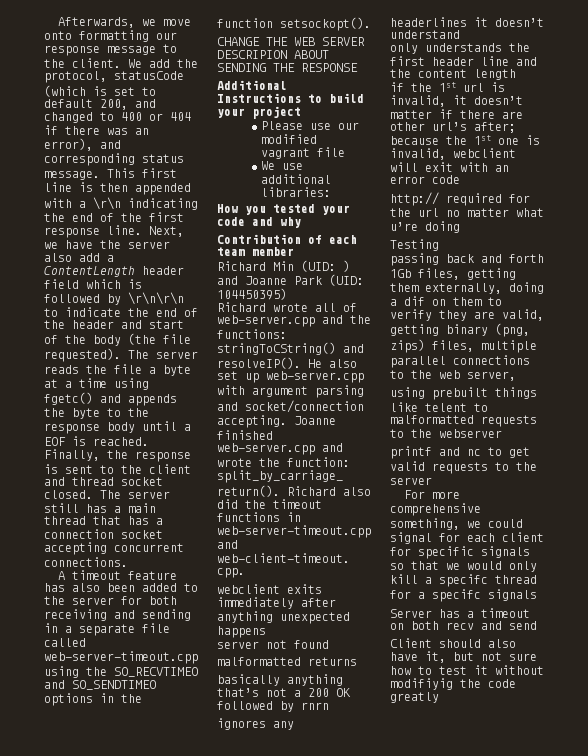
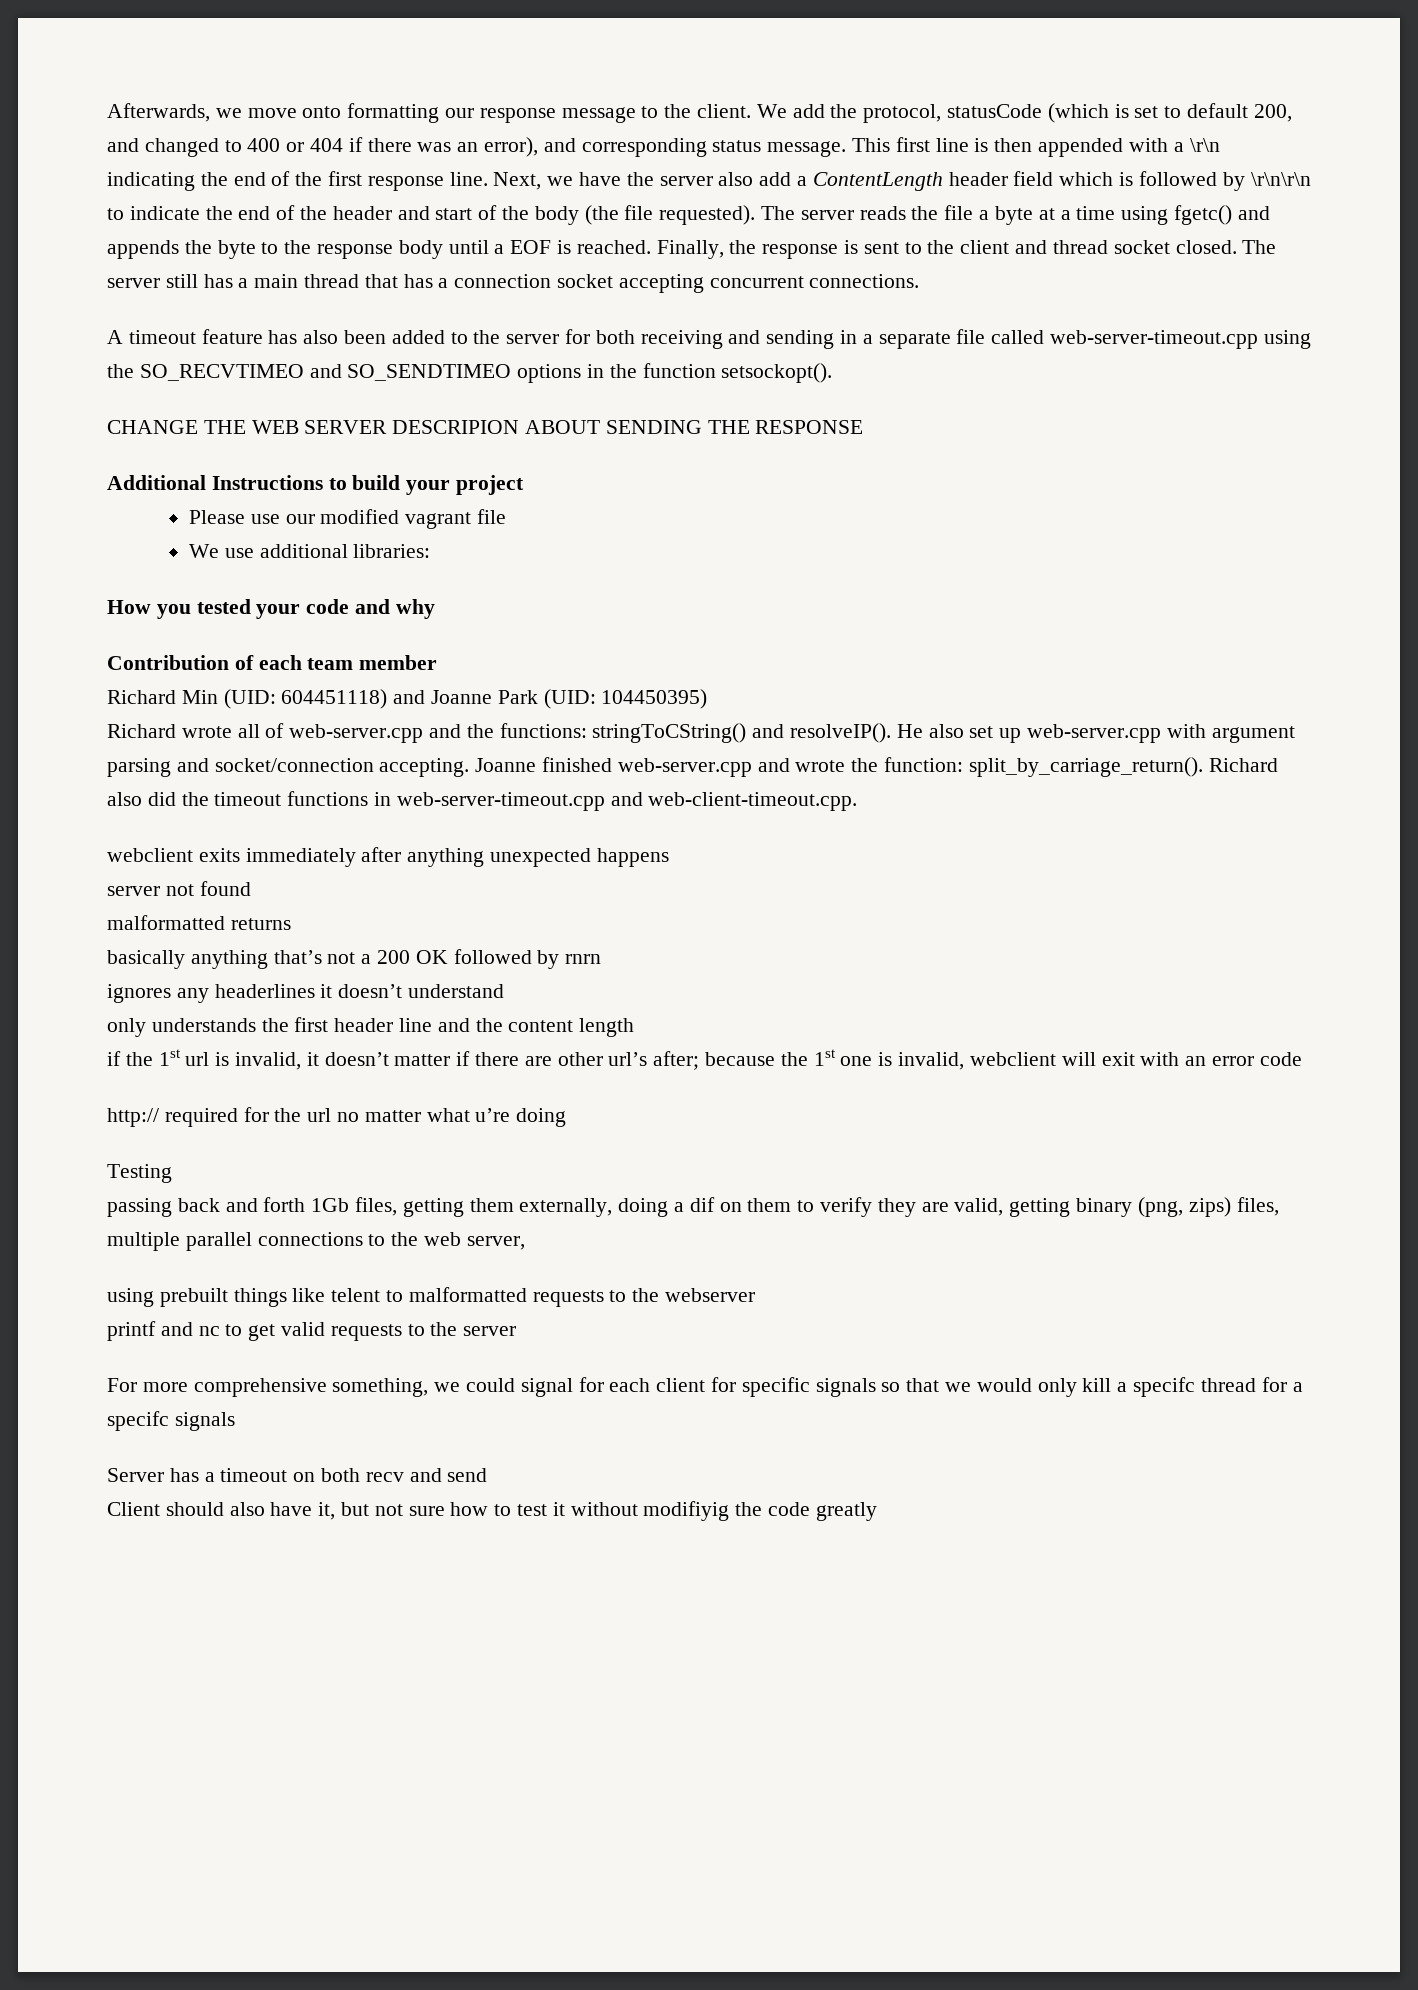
[343,260,350,272] ) -> [281,689,388,709] 604451118)

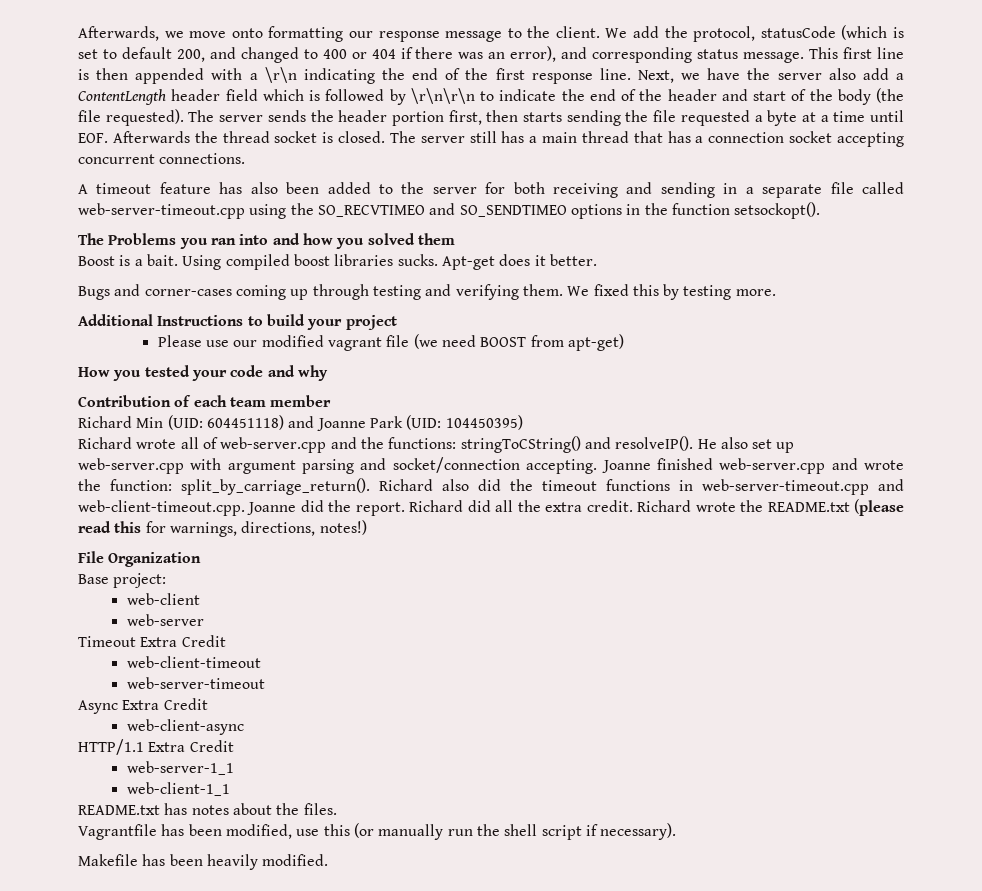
[859,206,906,220] reads -> [267,110,621,126] sends the header portion first, then starts sending
(974, 212) none -> [680,110,750,126] requested
[1121,205,1270,225] [107,240,1048,259] using fgetc() and appends the byte to the response body until a EOF is reached. Finally, the response is sent to the client and -> [870,110,905,122] [78,131,218,143] until EOF. Afterwards the
(1170, 247) none -> [322,132,334,143] is
[107,420,864,434] CHANGE THE WEB SERVER DESCRIPION ABOUT SENDING THE RESPONSE -> [78,233,455,249] [78,254,597,270] [78,284,776,300] The Problems you ran into and how you solved them // Boost is a bait. Using compiled boost libraries sucks. Apt-get does it better. // Bugs and corner-cases coming up through testing and verifying them. We fixed this by testing more.
[189,544,431,558] // We use additional libraries: -> [413,334,624,351] (we need BOOST from apt-get)
[107,847,669,867] [107,881,251,896] [107,915,291,930] [107,949,602,969] [107,984,505,1003] [107,1017,635,1037] [107,1049,1302,1070] [107,1107,567,1127] [107,1164,172,1183] [107,1197,1279,1217] [107,1232,525,1251] [107,1287,756,1307] [107,1321,517,1341] [107,1377,1303,1397] [107,1411,235,1431] [107,1468,488,1482] [107,1501,877,1521] // webclient exits immediately after anything unexpected happens // server not found // malformatted returns // basically anything that’s not a 200 OK followed by rnrn // ignores any headerlines it doesn’t understand // only understands the first header line and the content length // if the 1st url is invalid, it doesn’t matter if there are other url’s after; because the 1st one is invalid, webclient will exit with an error code // http:// required for the url no matter what u’re doing // Testing // passing back and forth 1Gb files, getting them externally, doing a dif on them to verify they are valid, getting binary (png, zips) files, multiple parallel connections to the web server, // using prebuilt things like telent to malformatted requests to the webserver // printf and nc to get valid requests to the server // For more comprehensive something, we could signal for each client for specific signals so that we would only kill a specifc thread for a specifc signals // Server has a timeout on both recv and send // Client should also have it, but not sure how to test it without modifiyig the code greatly -> [247,499,905,516] [78,520,367,537] [78,551,202,567] [78,573,167,588] [126,593,200,605] [126,614,204,626] [78,635,226,647] [126,656,261,668] [126,677,265,689] [78,698,208,714] [126,719,244,735] [78,739,234,755] [126,761,234,775] [126,782,230,796] [78,803,337,815] [78,823,677,840] [78,854,329,870] Joanne did the report. Richard did all the extra credit. Richard wrote the README.txt (please read this for warnings, directions, notes!) // File Organization // Base project: // web-client // web-server // Timeout Extra Credit // web-client-timeout // web-server-timeout // Async Extra Credit // web-client-async // HTTP/1.1 Extra Credit // web-server-1_1 // web-client-1_1 // README.txt has notes about the files. // Vagrantfile has been modified, use this (or manually run the shell script if necessary). // Makefile has been heavily modified.

